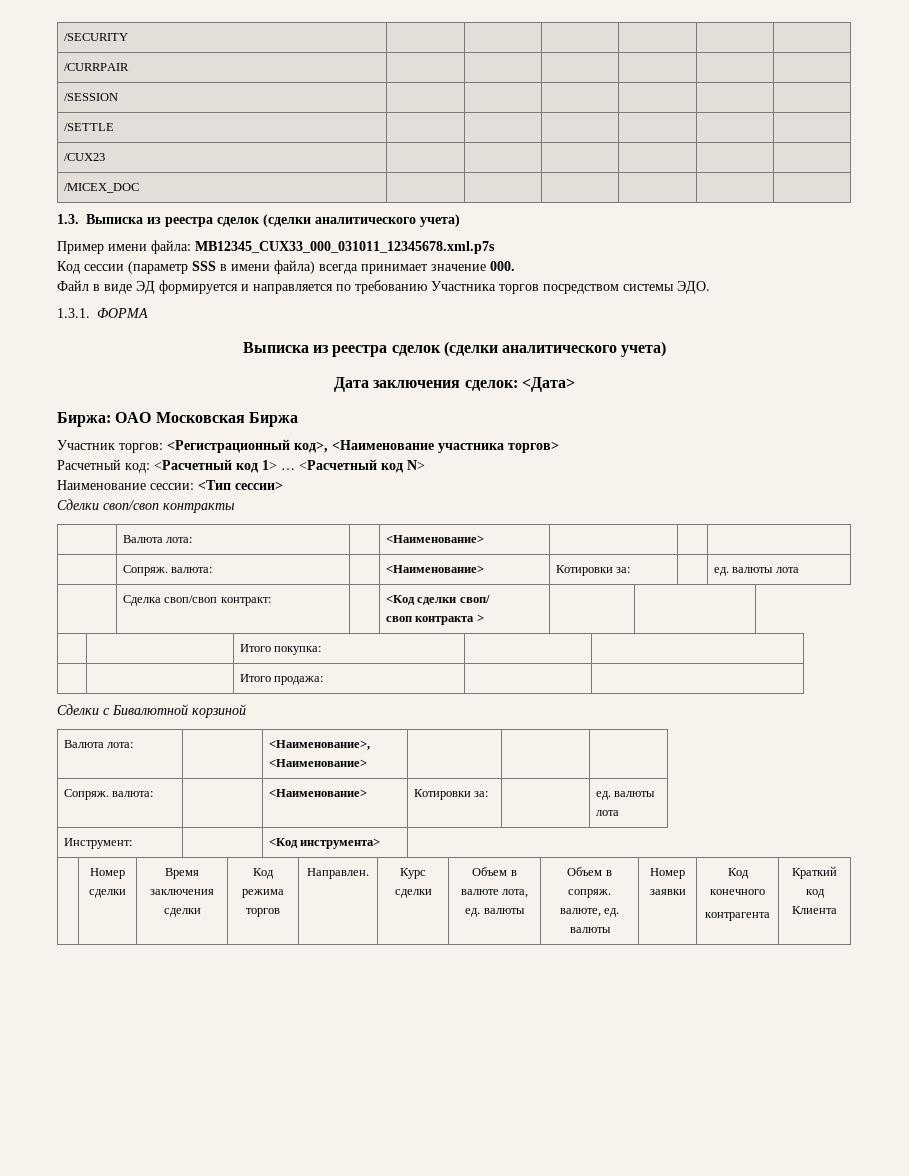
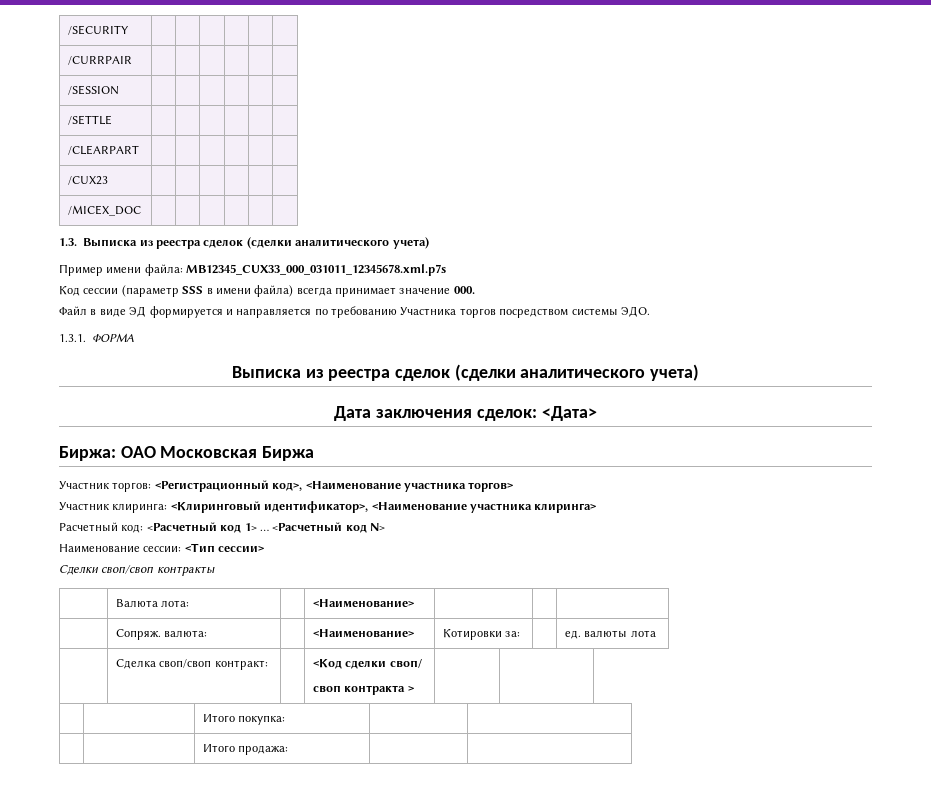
(115, 127) none -> [68,145,140,155] // /CLEARPART | | | | | |
(559, 447) none -> [59,501,597,513] // Участник клиринга: <Клиринговый идентификатор>, <Наименование участника клиринга>
[57,704,246,718] [64,740,134,748] [269,740,371,750] [269,759,368,767] [64,789,154,800] [269,789,368,797] [414,789,489,800] [596,791,656,800] [596,810,620,816] [64,838,133,849] [269,838,381,849] [90,868,125,879] [89,889,126,898] [165,868,199,879] [150,889,214,895] [163,908,201,917] [253,868,274,879] [242,889,284,898] [246,908,280,917] [307,868,369,879] [400,868,426,879] [394,889,432,898] [472,867,517,876] [460,889,529,898] [465,908,525,917] [567,867,612,876] [568,889,611,898] [559,908,620,917] [569,927,611,933] [650,868,685,879] [649,889,686,895] [727,868,749,879] [710,889,765,895] [705,912,770,921] [792,866,837,879] [805,889,825,898] [792,906,837,914] // Сделки с Бивалютной корзиной // Валюта лота: | | <Наименование>, <Наименование> | | | // Сопряж. валюта: | | <Наименование> | Котировки за: | | ед. валюты лота // Инструмент: | | <Код инструмента> // | Номер сделки | Время заключения сделки | Код режима торгов | Направлен. | Курс сделки | Объем в валюте лота, ед. валюты | Объем в сопряж. валюте, ед. валюты | Номер заявки | Код конечного // контрагента | Краткий код Клиента -> (289, 750) none

